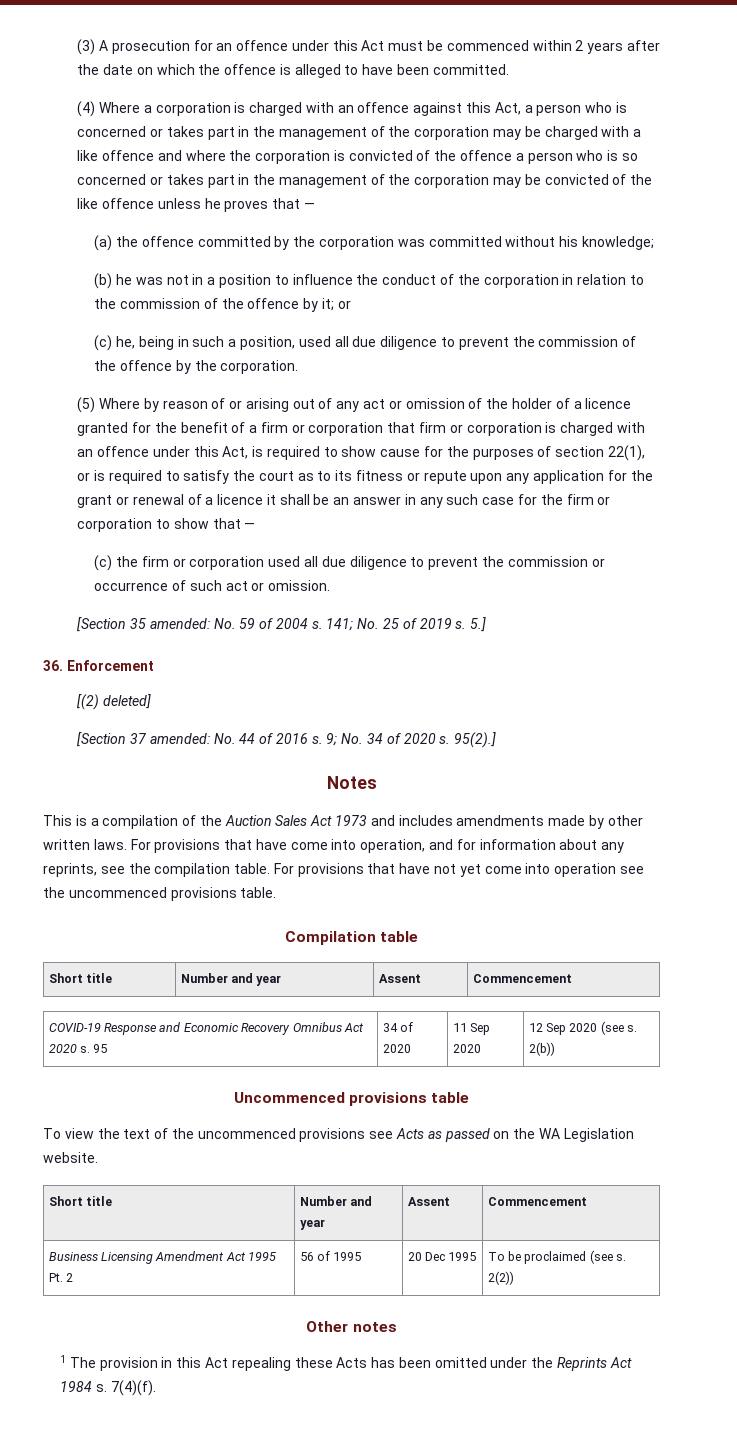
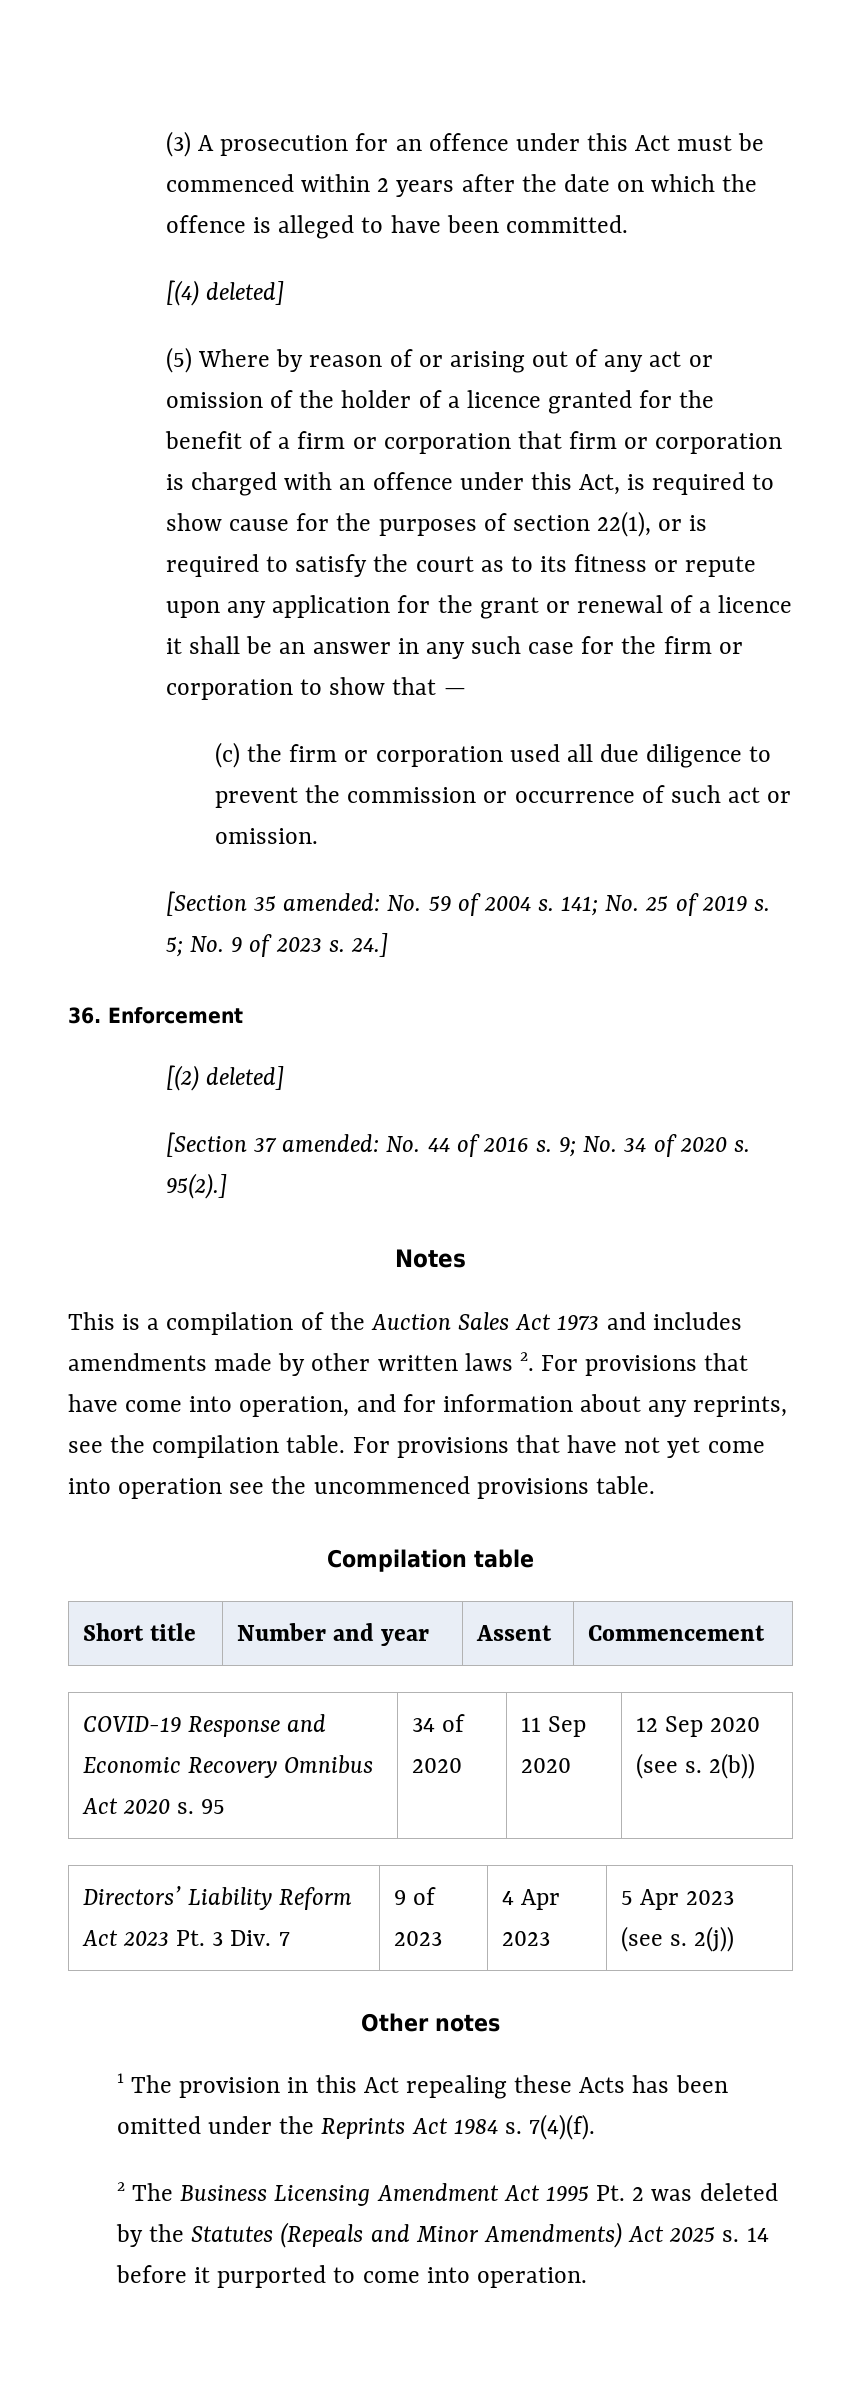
[77,101,627,117] [77,126,642,140] [77,150,638,164] [77,174,653,188] [77,198,315,212] [94,235,654,251] [94,273,644,289] [94,298,351,312] [94,335,637,351] [94,360,299,374] (4) Where a corporation is charged with an offence against this Act, a person who is concerned or takes part in the management of the corporation may be charged with a like offence and where the corporation is convicted of the offence a person who is so concerned or takes part in the management of the corporation may be convicted of the like offence unless he proves that — // (a) the offence committed by the corporation was committed without his knowledge; // (b) he was not in a position to influence the conduct of the corporation in relation to the commission of the offence by it; or // (c) he, being in such a position, used all due diligence to prevent the commission of the offence by the corporation. -> [165,280,285,306] [(4) deleted]
[470,617,487,632] 5.] -> [165,933,388,957] 5; No. 9 of 2023 s. 24.]
[93,839,127,850] laws. -> [464,1352,534,1371] laws 2.
[233,1092,470,1106] [43,1128,634,1142] [43,1152,98,1163] [48,1196,113,1206] [299,1196,373,1206] [299,1219,325,1230] [407,1197,450,1206] [487,1197,587,1206] [48,1251,277,1264] [48,1273,74,1282] [299,1251,362,1261] [407,1252,477,1261] [487,1250,627,1264] [487,1271,514,1285] // Uncommenced provisions table // To view the text of the uncommenced provisions see Acts as passed on the WA Legislation website. // Short title | Number and year | Assent | Commencement // Business Licensing Amendment Act 1995 Pt. 2 | 56 of 1995 | 20 Dec 1995 | To be proclaimed (see s. 2(2)) -> [82,1886,353,1910] [81,1930,290,1946] [393,1887,436,1905] [393,1931,442,1946] [501,1889,560,1910] [501,1931,550,1946] [620,1889,735,1910] [620,1926,735,1952] // Directors’ Liability Reform Act 2023 Pt. 3 Div. 7 | 9 of 2023 | 4 Apr 2023 | 5 Apr 2023 (see s. 2(j))
(156, 1388) none -> [116,2182,778,2206] [115,2222,769,2248] [115,2265,587,2288] // 2 The Business Licensing Amendment Act 1995 Pt. 2 was deleted by the Statutes (Repeals and Minor Amendments) Act 2025 s. 14 before it purported to come into operation.

